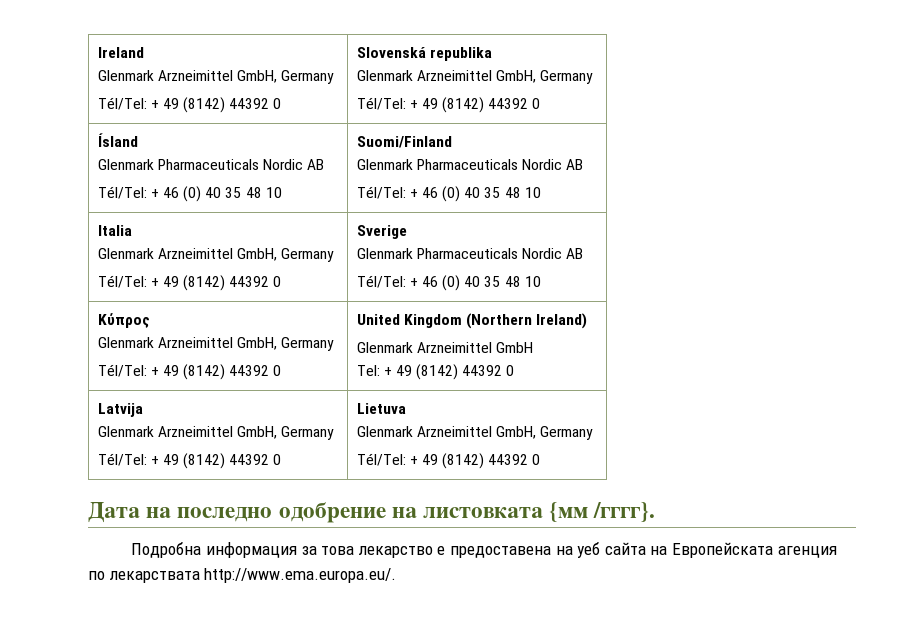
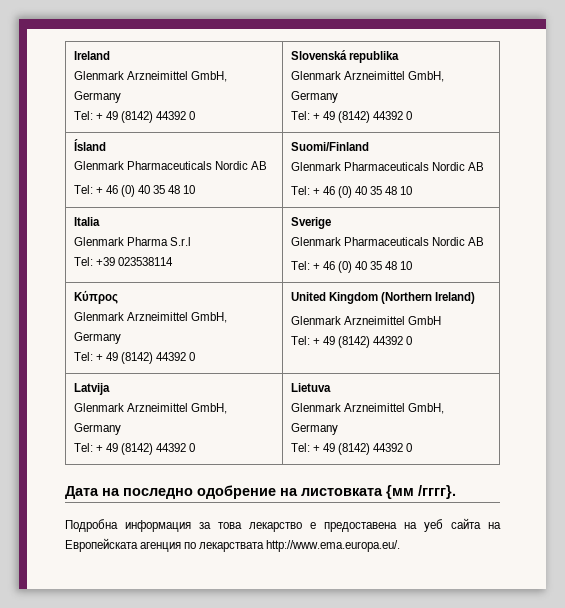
[97,97,147,110] Tél/Tel: -> [73,111,93,120] Tel:
[356,97,406,110] Tél/Tel: -> [290,111,310,120] Tel:
[97,186,147,199] Tél/Tel: -> [73,185,93,194] Tel:
[356,186,406,199] Tél/Tel: -> [290,186,310,195] Tel:
[157,248,335,262] [97,275,282,291] Arzneimittel GmbH, Germany // Tél/Tel: + 49 (8142) 44392 0 -> [126,237,191,246] [73,257,173,266] Pharma S.r.l // Tel: +39 023538114
[356,275,406,288] Tél/Tel: -> [290,261,310,270] Tel:
[97,364,147,377] Tél/Tel: -> [73,352,93,361] Tel:
[97,453,147,466] Tél/Tel: -> [73,443,93,452] Tel:
[356,453,406,466] Tél/Tel: -> [290,443,310,452] Tel:

